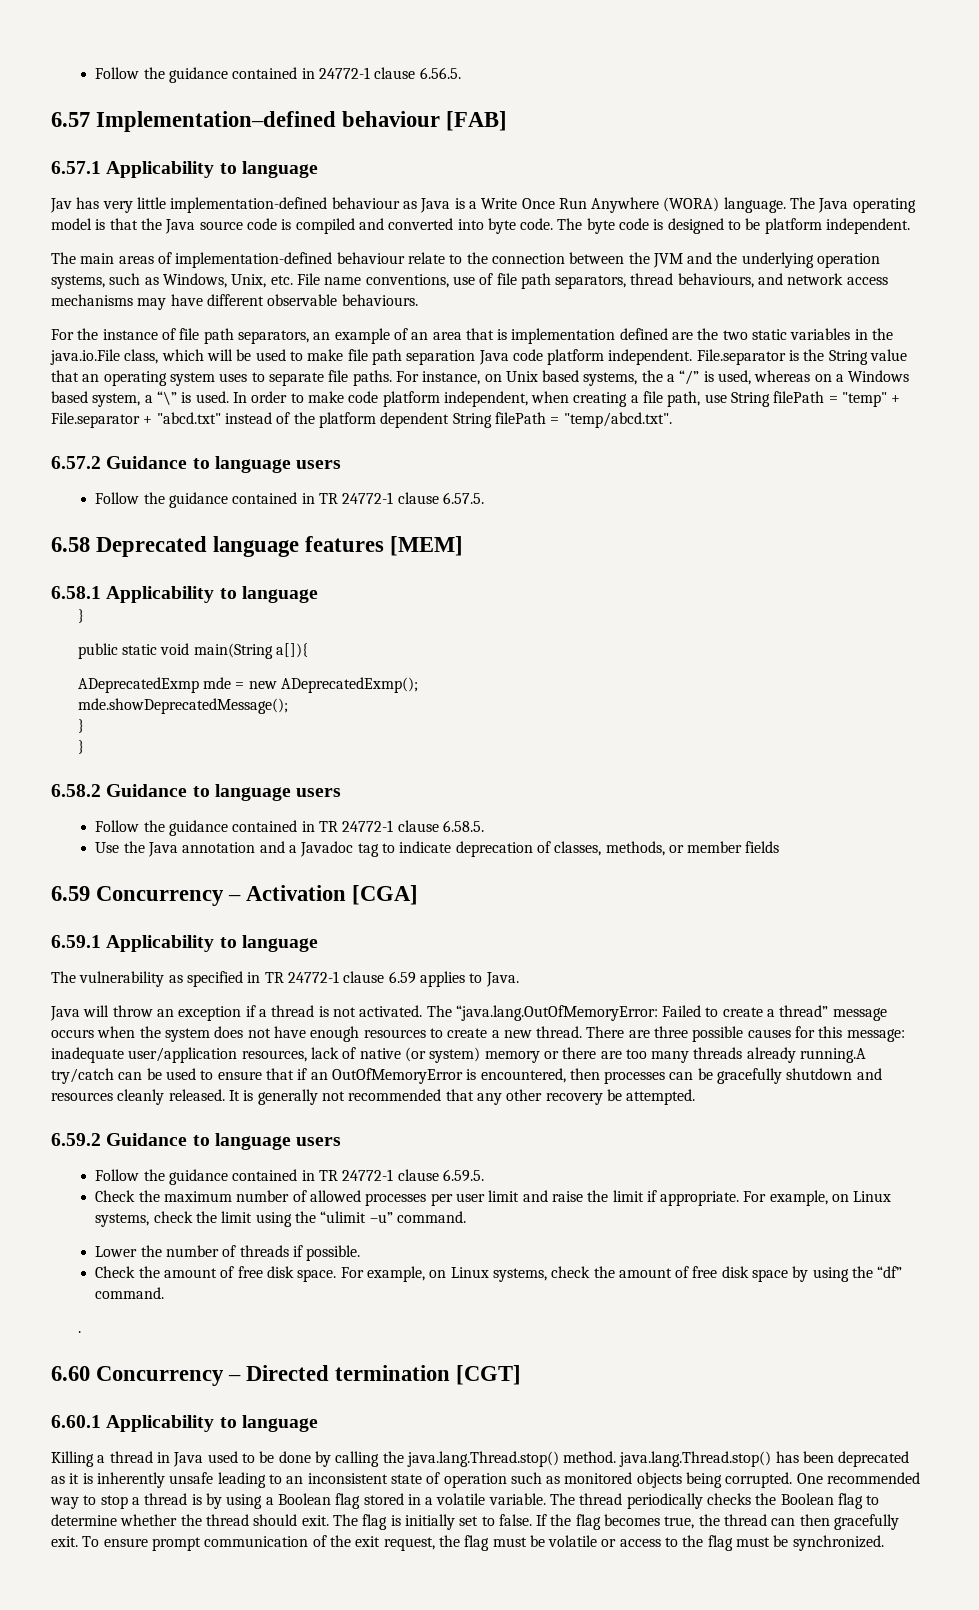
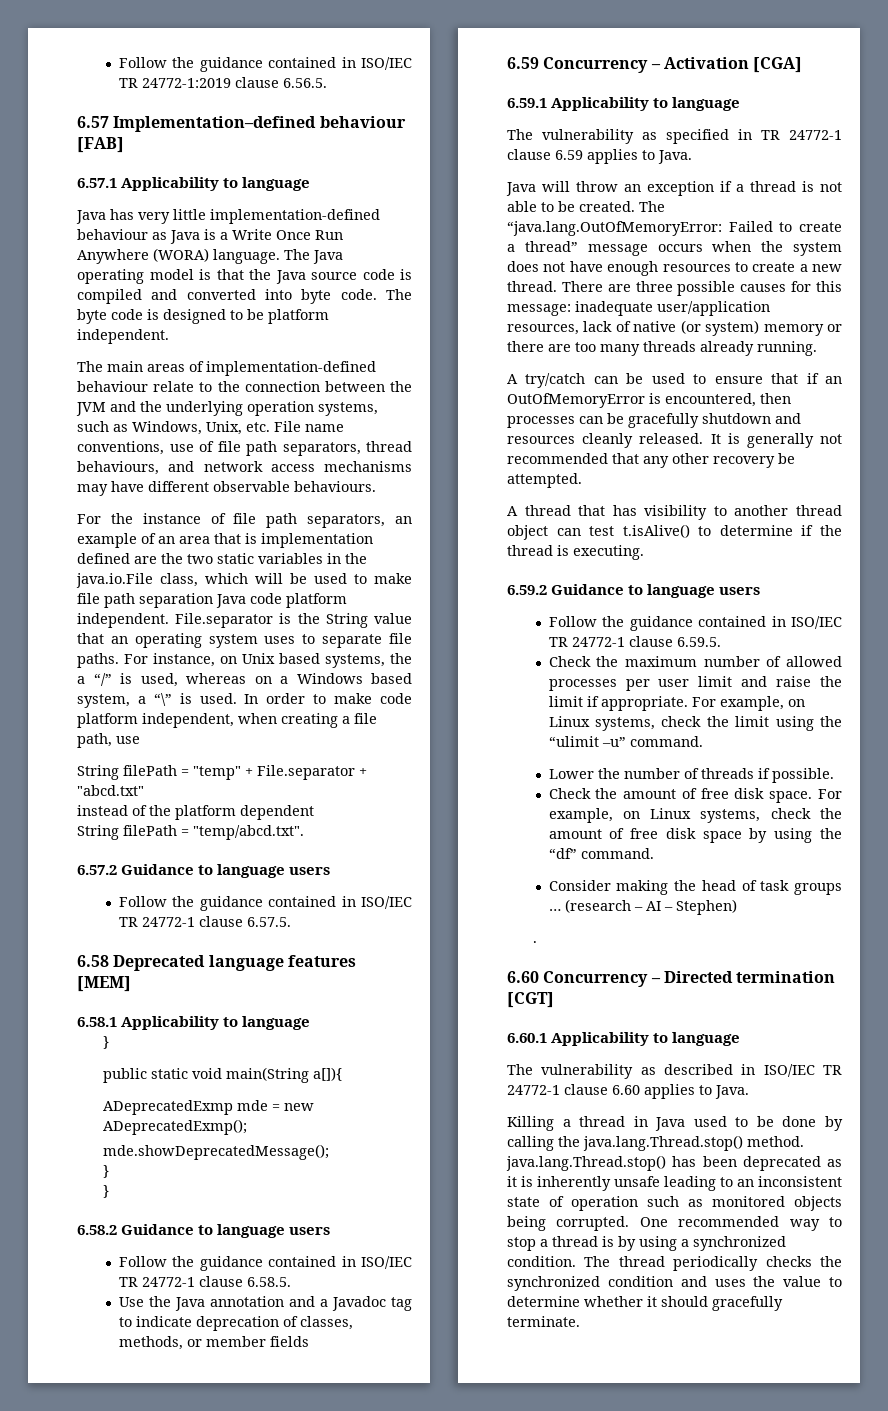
[95,67,370,83] Follow the guidance contained in 24772-1 -> [118,57,413,72] [118,78,231,88] Follow the guidance contained in ISO/IEC TR 24772-1:2019
[50,198,72,213] Jav -> [76,210,106,224] Java
(727, 398) none -> (140, 740) //
(221, 418) none -> (144, 790) //
(450, 420) none -> (314, 812) //
(315, 498) none -> [361,896,413,909] ISO/IEC
(315, 826) none -> [361,1256,413,1269] ISO/IEC
[359,1005,423,1017] activated. -> [507,201,635,212] able to be created.
[800,1048,867,1063] running.A -> [757,341,817,356] [507,374,518,384] running. // A
(696, 1097) none -> [507,505,842,520] [507,524,842,540] [507,545,644,560] // A thread that has visibility to another thread object can test t.isAlive() to determine if the thread is executing.
(315, 1175) none -> [791,616,842,629] ISO/IEC
(165, 1293) none -> [548,880,842,895] [548,899,737,915] // Consider making the head of task groups … (research – AI – Stephen)
(318, 1423) none -> [507,1064,842,1079] [507,1084,749,1099] // The vulnerability as described in ISO/IEC TR 24772-1 clause 6.60 applies to Java.
[277,1493,546,1509] Boolean flag stored in a volatile variable. -> [693,1236,786,1251] [507,1256,576,1267] synchronized condition.
[780,1493,880,1509] [51,1514,900,1530] [51,1535,884,1551] Boolean flag to determine whether the thread should exit. The flag is initially set to false. If the flag becomes true, the thread can then gracefully exit. To ensure prompt communication of the exit request, the flag must be volatile or access to the flag must be synchronized. -> [507,1276,842,1291] [507,1296,783,1311] [507,1316,580,1327] synchronized condition and uses the value to determine whether it should gracefully terminate.

